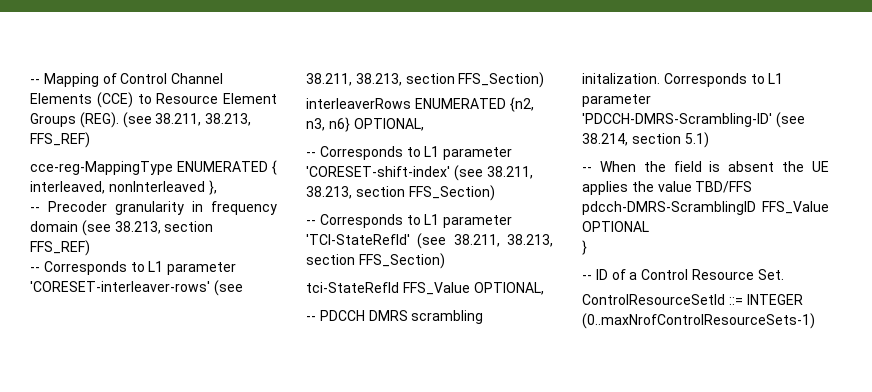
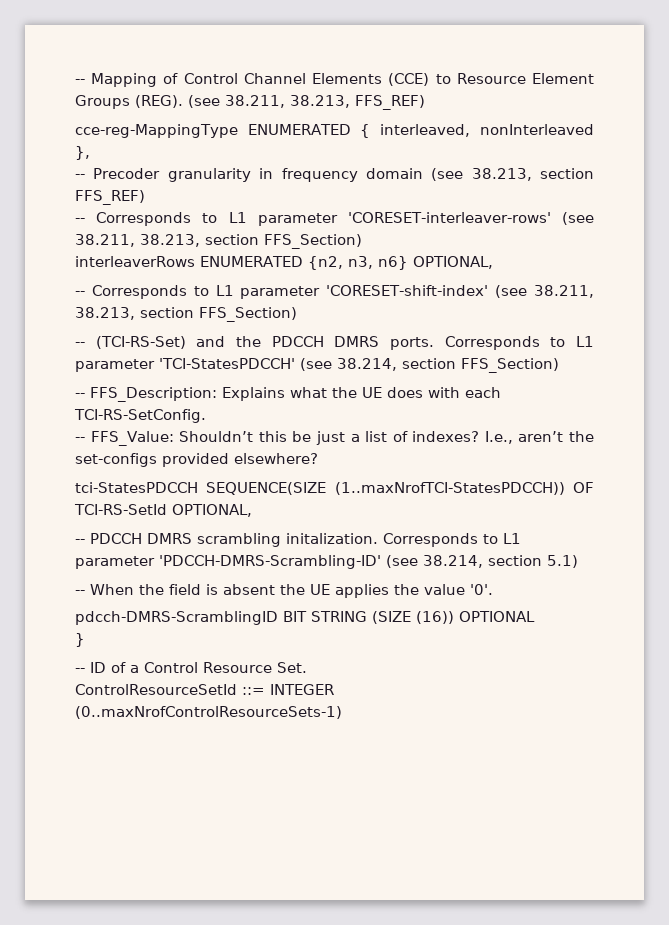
[319,214,513,228] [306,233,553,249] [306,253,445,269] [306,282,470,295] Corresponds to L1 parameter 'TCI-StateRefId' (see 38.211, 38.213, section FFS_Section) // tci-StateRefId FFS_Value -> [95,336,594,350] [75,358,559,373] [75,387,501,402] [74,409,206,423] [75,431,595,446] [75,453,318,467] [75,482,594,495] [74,504,167,515] (TCI-RS-Set) and the PDCCH DMRS ports. Corresponds to L1 parameter 'TCI-StatesPDCCH' (see 38.214, section FFS_Section) // -- FFS_Description: Explains what the UE does with each TCI-RS-SetConfig. // -- FFS_Value: Shouldn’t this be just a list of indexes? I.e., aren’t the set-configs provided elsewhere? // tci-StatesPDCCH SEQUENCE(SIZE (1..maxNrofTCI-StatesPDCCH)) OF TCI-RS-SetId
[695,181,753,193] [582,201,829,215] TBD/FFS pdcch-DMRS-ScramblingID FFS_Value -> [470,584,493,595] [75,611,454,625] '0'. // pdcch-DMRS-ScramblingID BIT STRING (SIZE (16))

